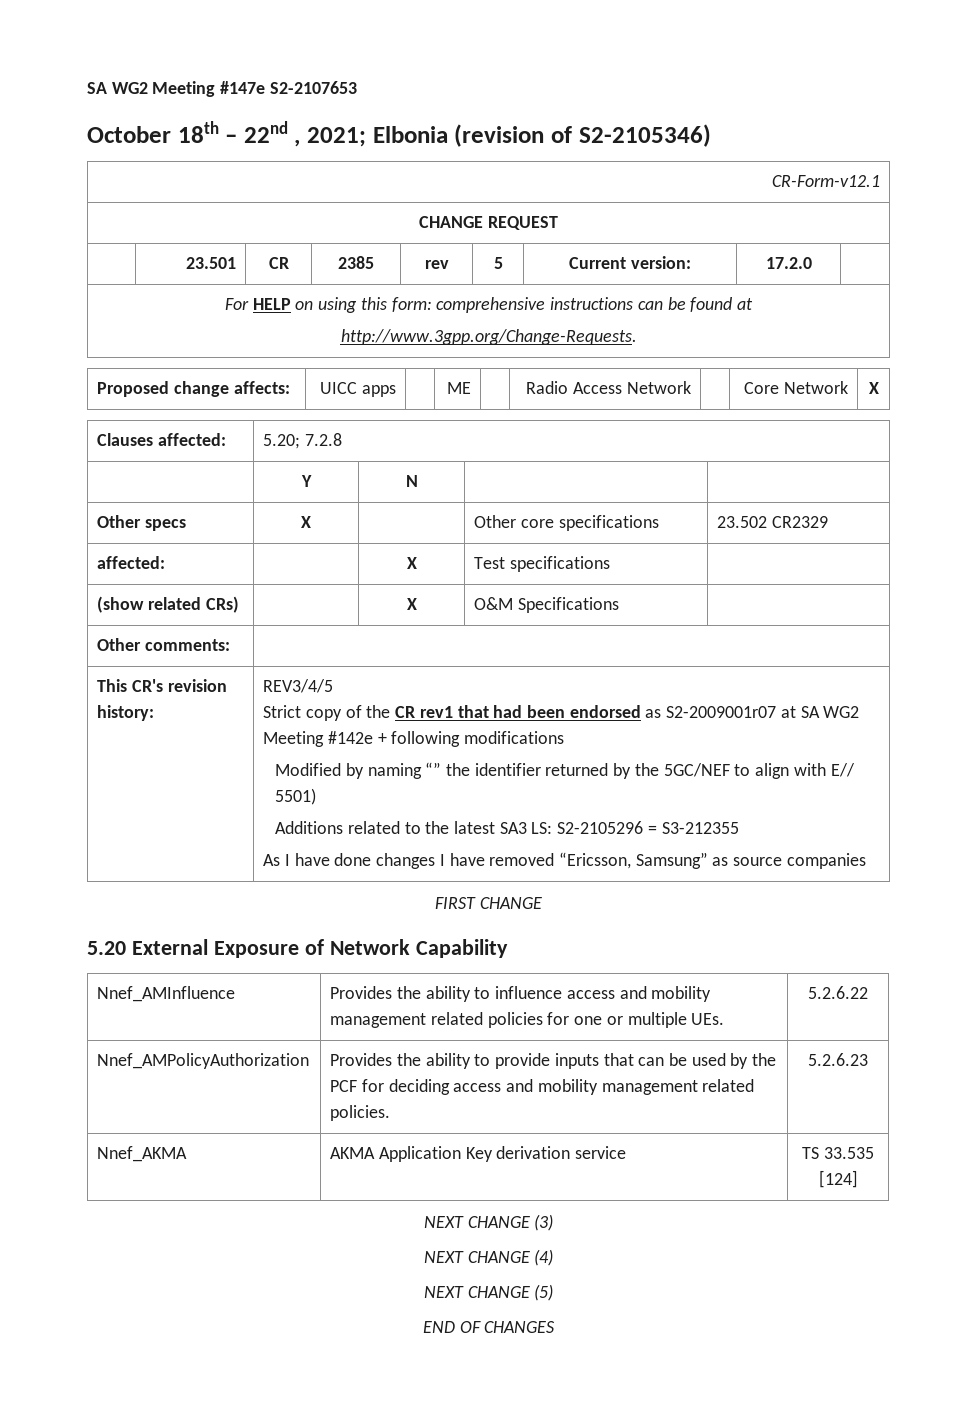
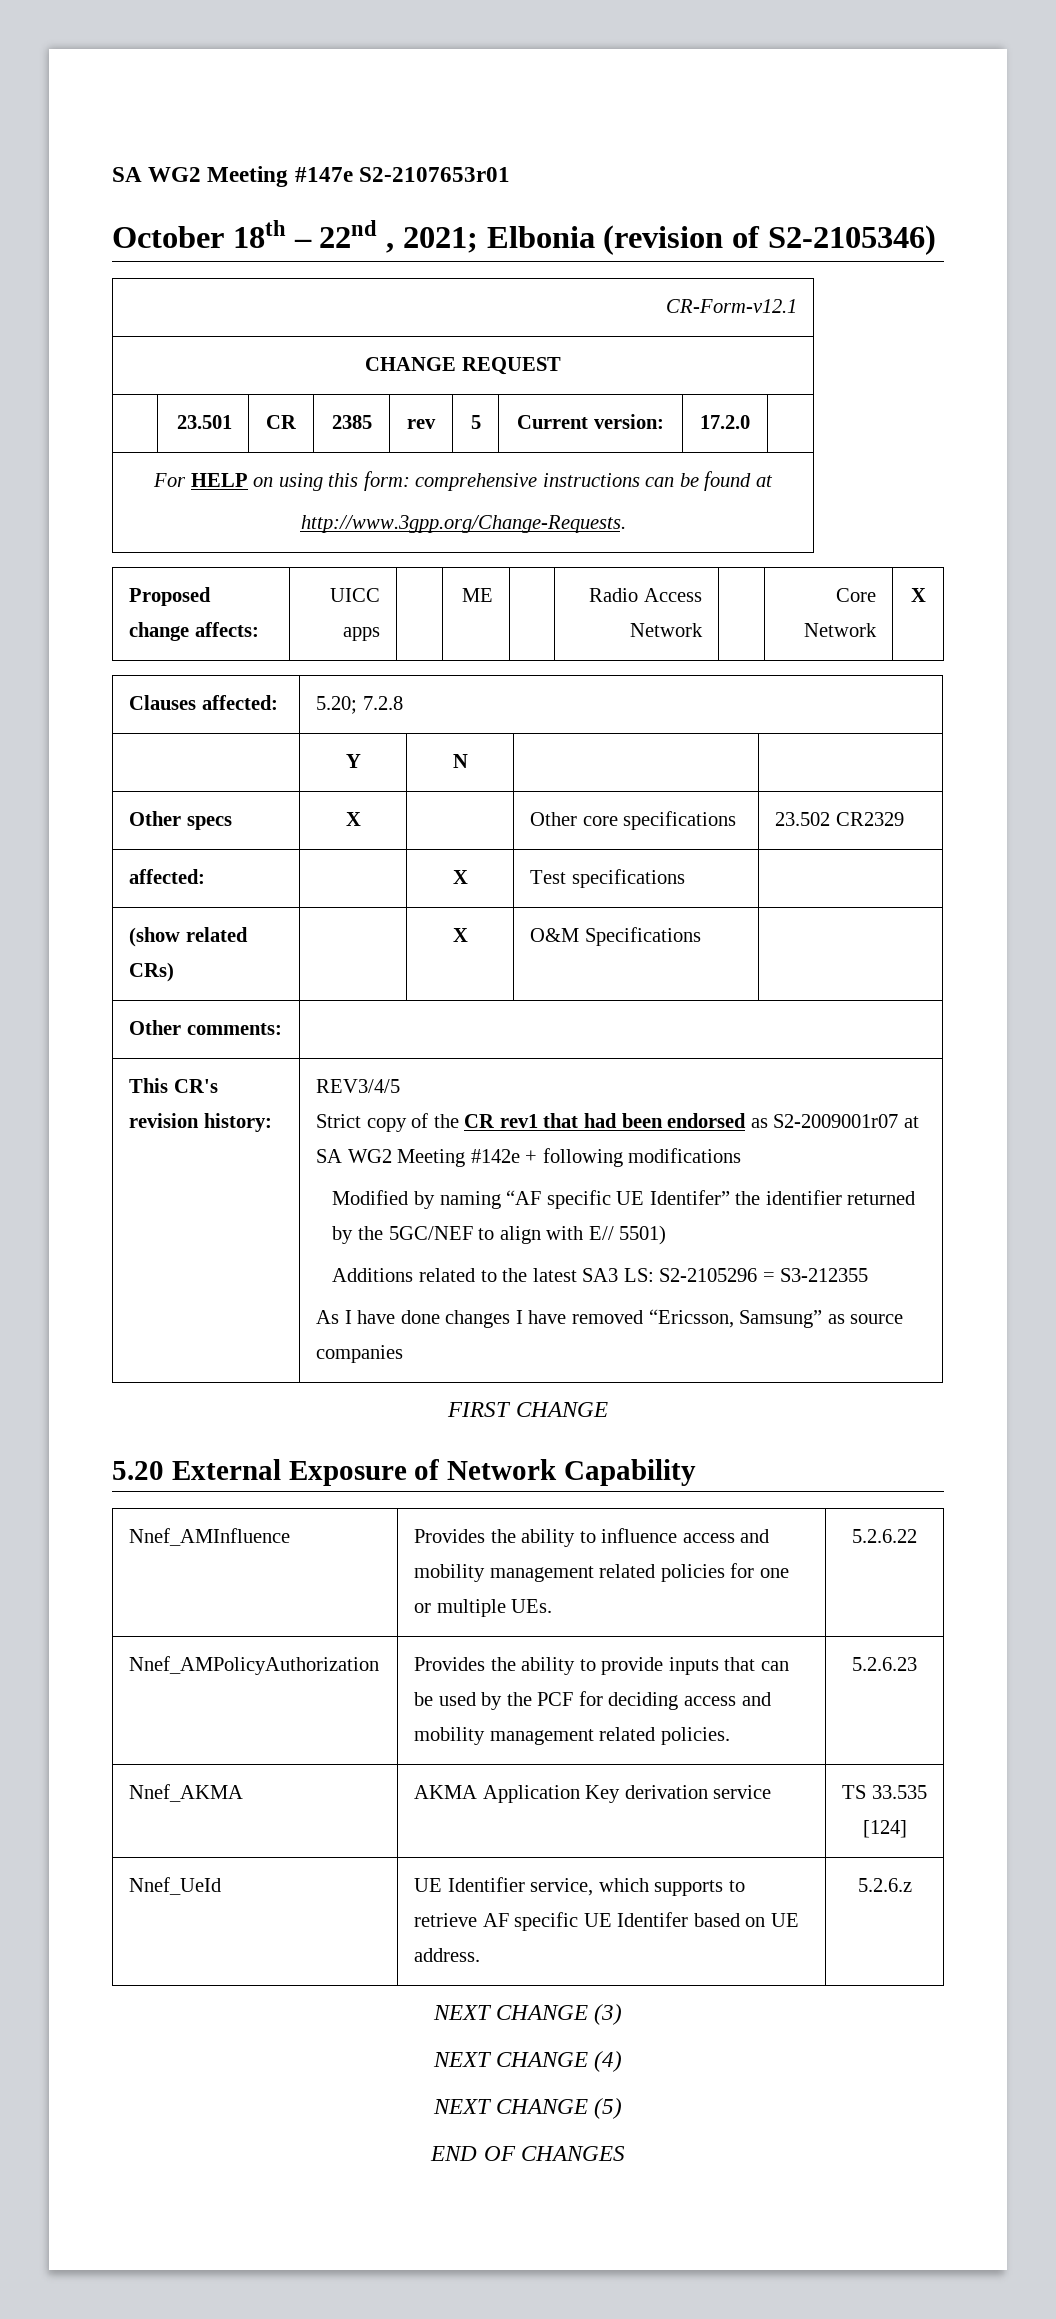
[269,81,357,94] S2-2107653 -> [358,167,510,182] S2-2107653r01
[425,762,442,776] “” -> [506,1190,730,1209] “AF specific UE Identifer”
(858, 1179) none -> [129,1877,222,1895] [414,1877,745,1896] [414,1912,799,1931] [414,1948,481,1962] [857,1878,912,1892] // Nnef_UeId | UE Identifier service, which supports to retrieve AF specific UE Identifer based on UE address. | 5.2.6.z

